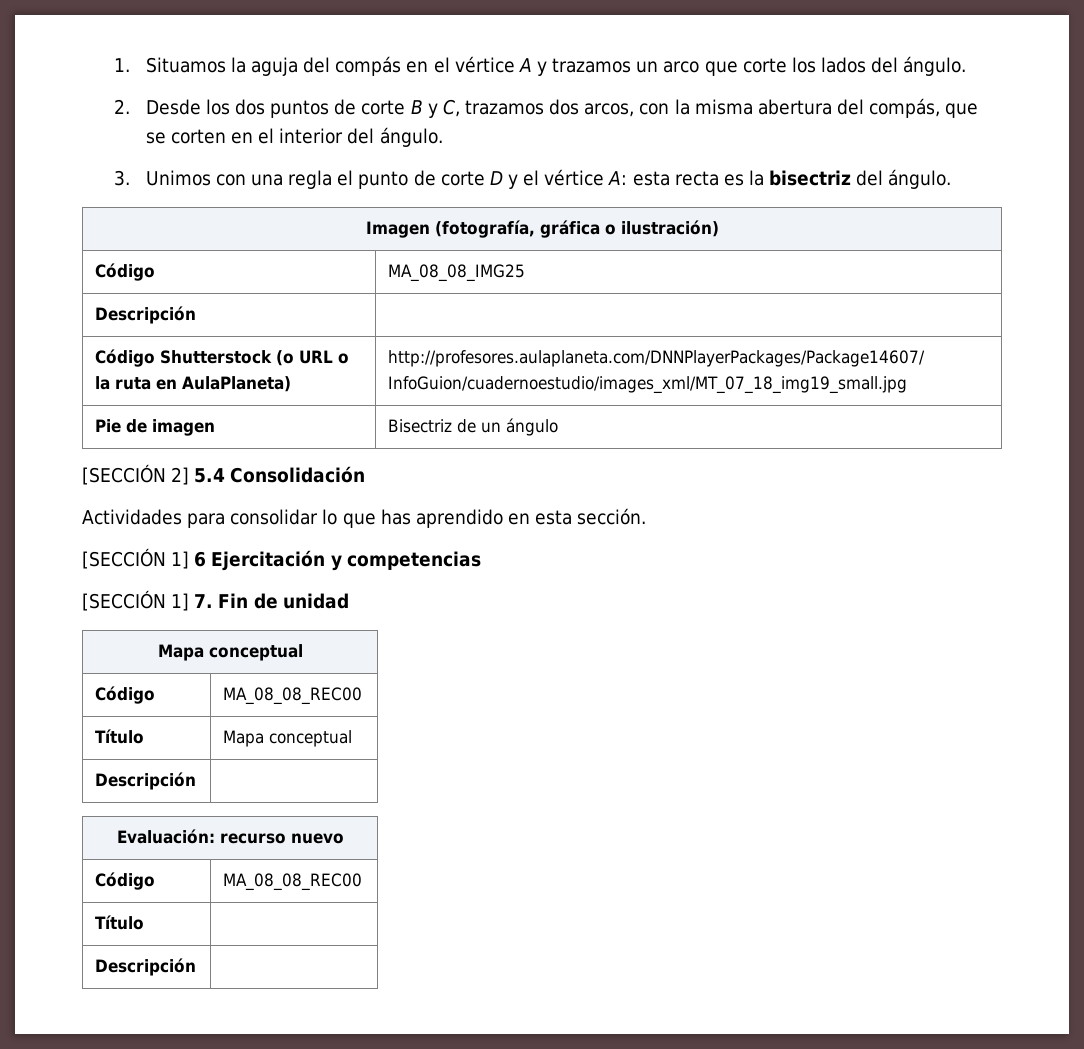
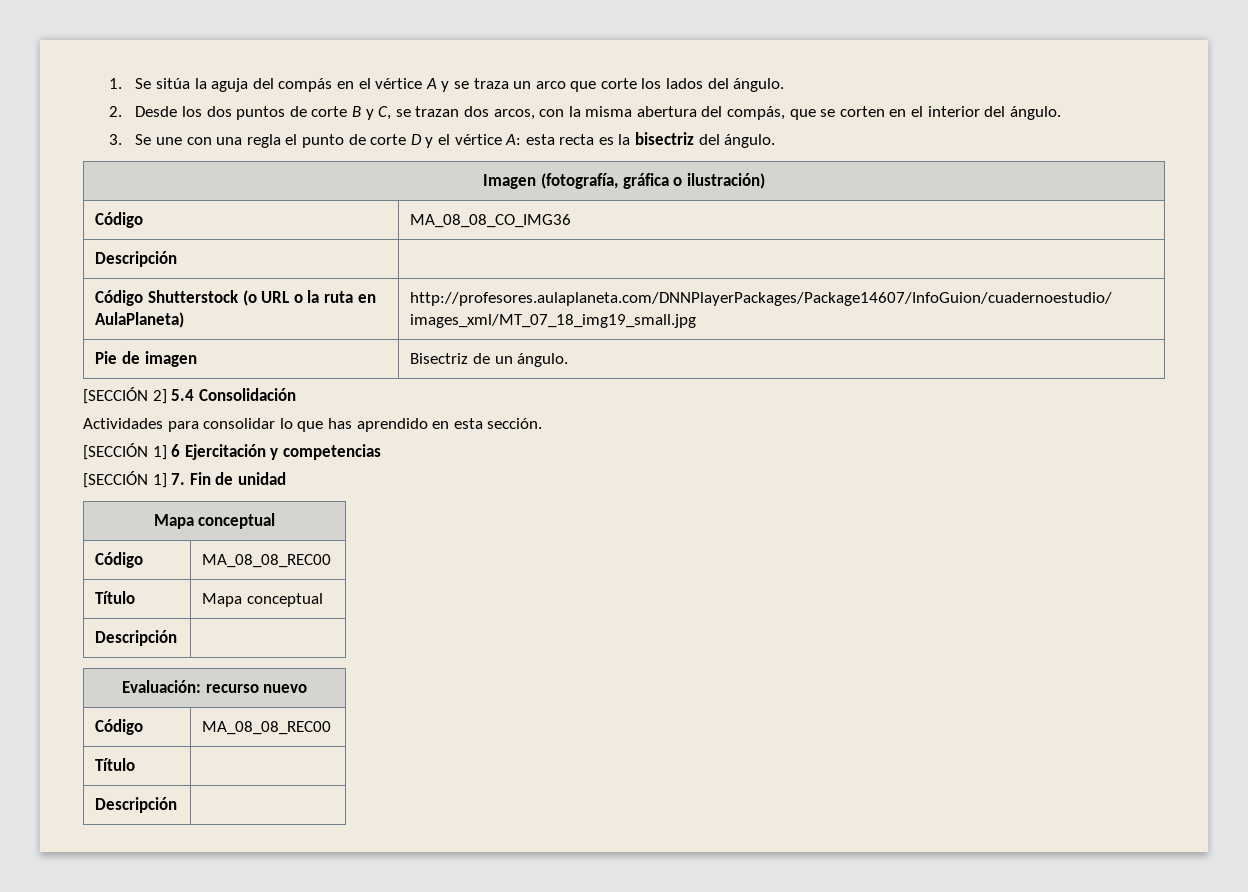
[145,57,226,73] Situamos -> [135,78,191,89] Se sitúa
[552,58,632,73] trazamos -> [453,78,509,89] se traza
[465,100,545,115] trazamos -> [395,106,460,117] se trazan
[145,170,211,186] Unimos -> [135,134,183,145] Se une
[388,264,526,282] MA_08_08_IMG25 -> [410,214,572,228] MA_08_08_CO_IMG36
[506,418,559,436] ángulo -> [517,353,569,367] ángulo.

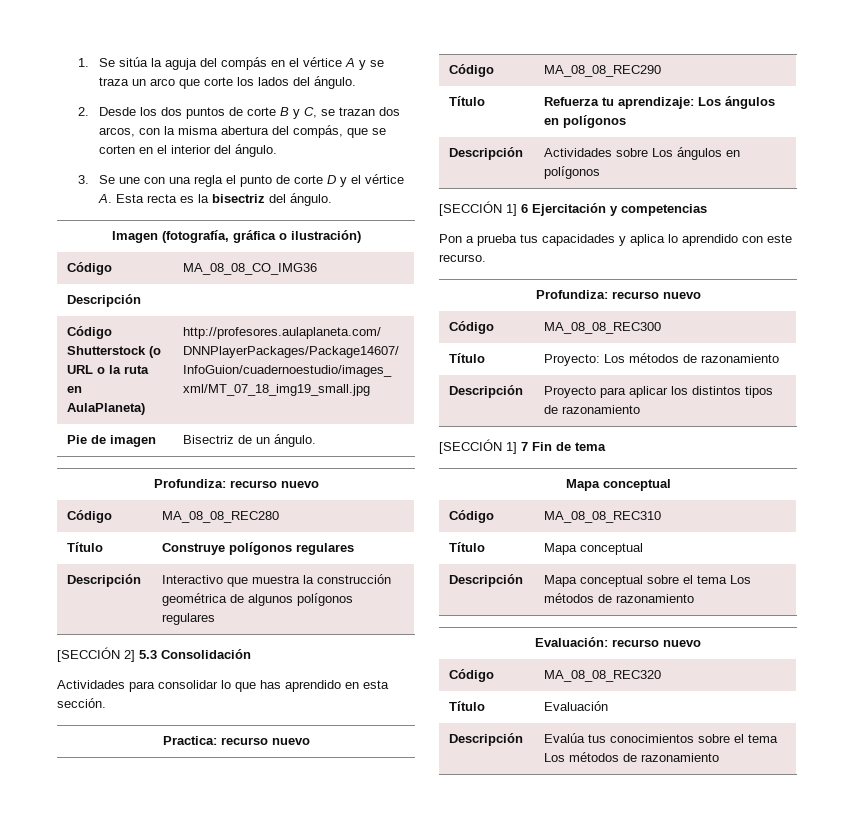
[505,134,555,145] A: esta -> [97,194,144,203] A. Esta
(569, 360) none -> [153,479,319,488] [67,510,113,523] [162,511,280,523] [67,542,104,552] [162,542,355,555] [67,574,142,587] [162,574,392,587] [162,593,354,606] [162,613,216,625] // Profundiza: recurso nuevo // Código | MA_08_08_REC280 // Título | Construye polígonos regulares // Descripción | Interactivo que muestra la construcción geométrica de algunos polígonos regulares
[171,389,195,401] 5.4 -> [139,650,157,659] 5.3
(543, 423) none -> [162,736,310,745] [449,64,495,77] [544,65,662,77] [449,96,486,106] [544,96,776,109] [544,115,627,128] [449,147,524,160] [544,147,741,160] [544,166,601,179] // Practica: recurso nuevo // Código | MA_08_08_REC290 // Título | Refuerza tu aprendizaje: Los ángulos en polígonos // Descripción | Actividades sobre Los ángulos en polígonos
[83,471,186,488] // [SECCIÓN 1] 7. -> [439,234,792,246] [439,254,486,262] [535,290,701,299] [449,321,495,334] [544,322,662,334] [449,353,486,363] [544,353,780,366] [449,385,524,398] [544,386,774,398] [544,405,641,414] [439,439,528,454] // Pon a prueba tus capacidades y aplica lo aprendido con este recurso. // Profundiza: recurso nuevo // Código | MA_08_08_REC300 // Título | Proyecto: Los métodos de razonamiento // Descripción | Proyecto para aplicar los distintos tipos de razonamiento // [SECCIÓN 1] 7
[237,472,286,485] unidad -> [575,442,606,451] tema
[202,554,332,568] MA_08_08_REC00 -> [544,511,662,523] MA_08_08_REC310
(178, 638) none -> [544,575,752,587] [544,593,695,603] Mapa conceptual sobre el tema Los métodos de razonamiento
[202,721,332,735] [95,758,136,771] [95,797,178,813] MA_08_08_REC00 // Título | // Descripción | -> [544,670,662,682] [449,701,486,711] [544,701,609,711] [449,733,524,746] [544,733,779,743] [544,752,720,762] MA_08_08_REC320 // Título | Evaluación // Descripción | Evalúa tus conocimientos sobre el tema Los métodos de razonamiento

